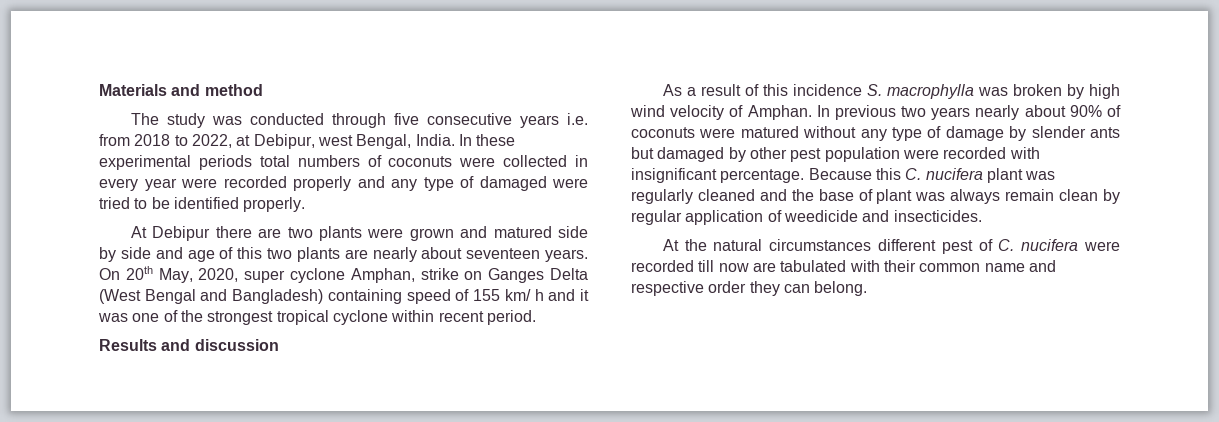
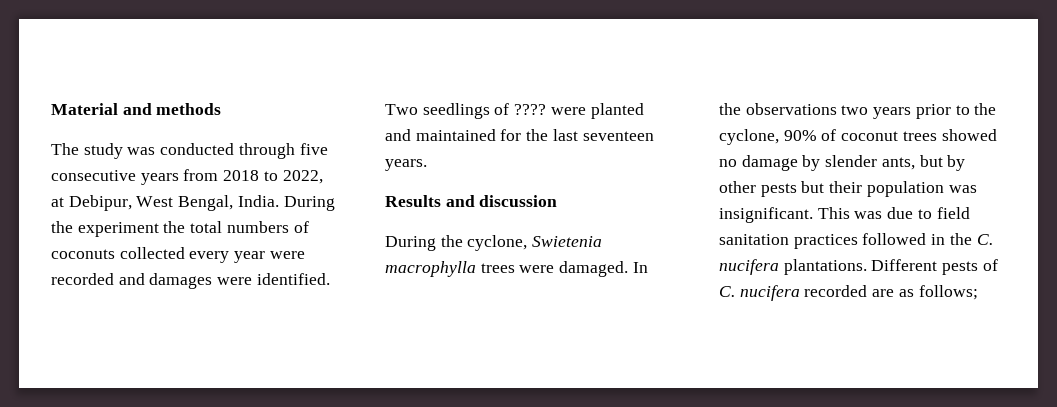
[99,84,263,96] Materials and method -> [51,103,222,115] Material and methods
[567,113,588,125] i.e. -> (179, 179) none
[317,135,353,146] west -> [136,196,174,207] West
[458,134,516,146] [99,155,252,170] In these experimental periods -> [283,196,335,211] [51,221,186,237] During the experiment the
[459,155,588,167] were collected in -> [119,247,185,259] collected
[293,176,588,191] [99,197,306,212] [130,226,588,241] [99,247,588,262] [99,266,588,283] [99,289,590,304] [98,310,536,325] [99,339,279,351] [662,84,1120,99] [630,105,1121,120] [631,126,1120,141] [631,147,1040,162] [631,168,1056,183] [631,189,1120,204] [631,210,982,225] [662,239,1120,254] [631,260,1056,272] [631,281,868,296] properly and any type of damaged were tried to be identified properly. // At Debipur there are two plants were grown and matured side by side and age of this two plants are nearly about seventeen years. On 20th May, 2020, super cyclone Amphan, strike on Ganges Delta (West Bengal and Bangladesh) containing speed of 155 km/ h and it was one of the strongest tropical cyclone within recent period. // Results and discussion // As a result of this incidence S. macrophylla was broken by high wind velocity of Amphan. In previous two years nearly about 90% of coconuts were matured without any type of damage by slender ants but damaged by other pest population were recorded with insignificant percentage. Because this C. nucifera plant was regularly cleaned and the base of plant was always remain clean by regular application of weedicide and insecticides. // At the natural circumstances different pest of C. nucifera were recorded till now are tabulated with their common name and respective order they can belong. -> [118,273,330,289] [385,103,644,119] [385,129,654,141] [385,159,427,171] [385,195,558,207] [385,235,603,251] [385,261,648,277] [719,103,997,119] [719,129,997,145] [719,155,966,171] [719,181,977,197] [719,207,970,223] [719,233,993,249] [719,259,998,275] [719,285,978,301] and damages were identified. Two seedlings of ???? were planted and maintained for the last seventeen years. // Results and discussion // During the cyclone, Swietenia macrophylla trees were damaged. In the observations two years prior to the cyclone, 90% of coconut trees showed no damage by slender ants, but by other pests but their population was insignificant. This was due to field sanitation practices followed in the C. nucifera plantations. Different pests of C. nucifera recorded are as follows;

